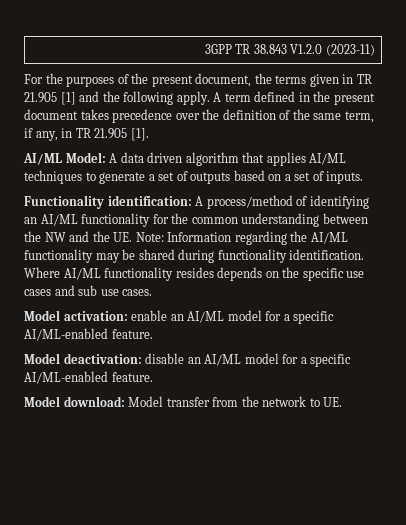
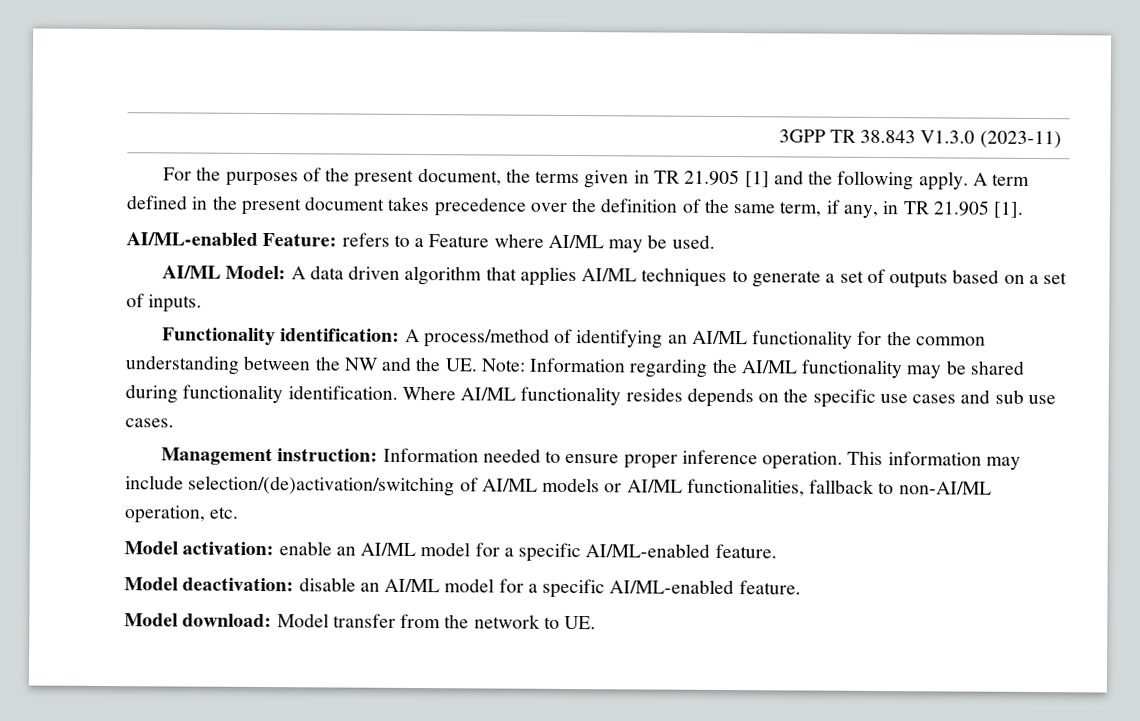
[290,44,323,54] V1.2.0 -> [920,130,976,144] V1.3.0
(149, 134) none -> [126,232,715,253] // AI/ML-enabled Feature: refers to a Feature where AI/ML may be used.
(153, 292) none -> [161,447,1022,470] [125,475,992,497] [124,505,240,524] // Management instruction: Information needed to ensure proper inference operation. This information may include selection/(de)activation/switching of AI/ML models or AI/ML functionalities, fallback to non-AI/ML operation, etc.

